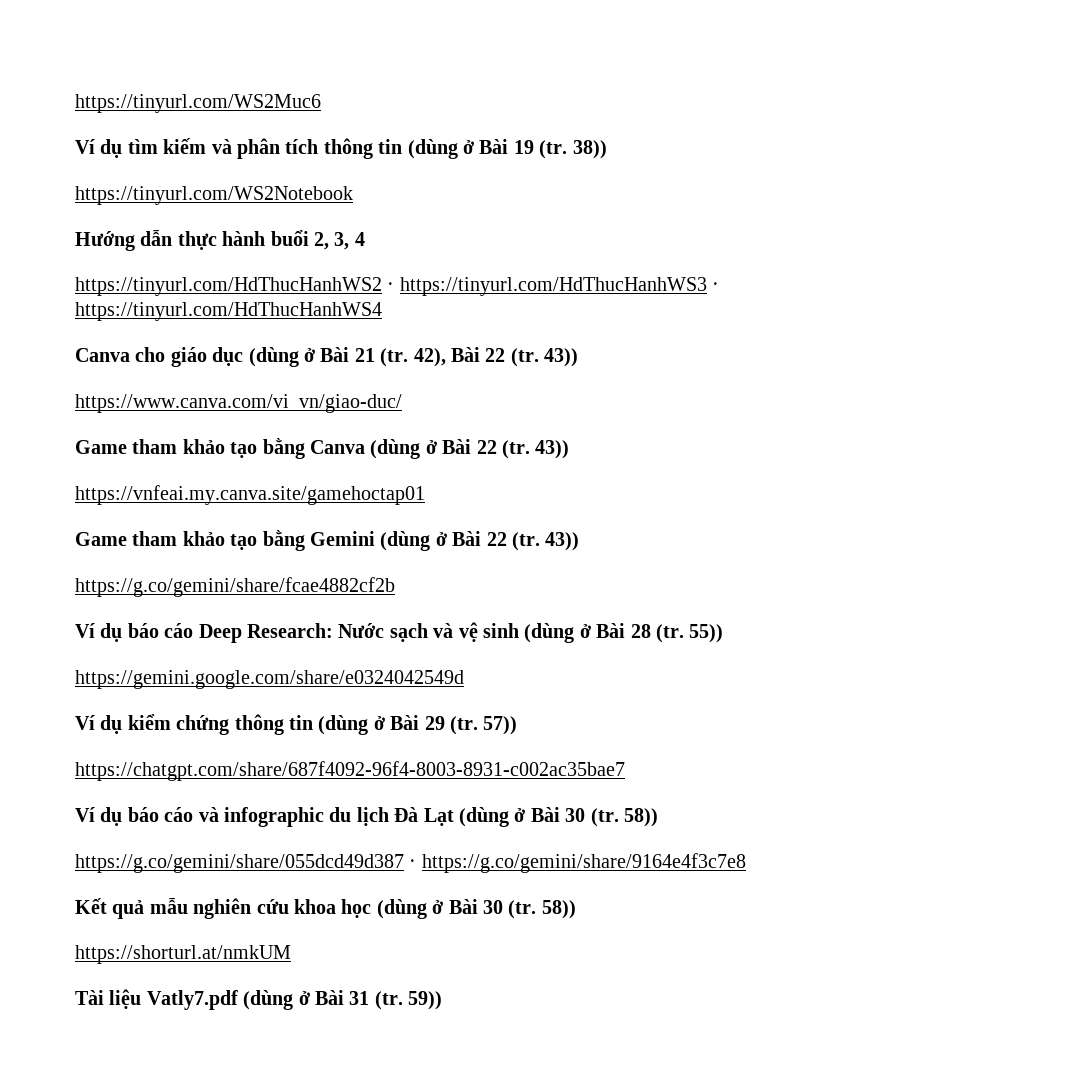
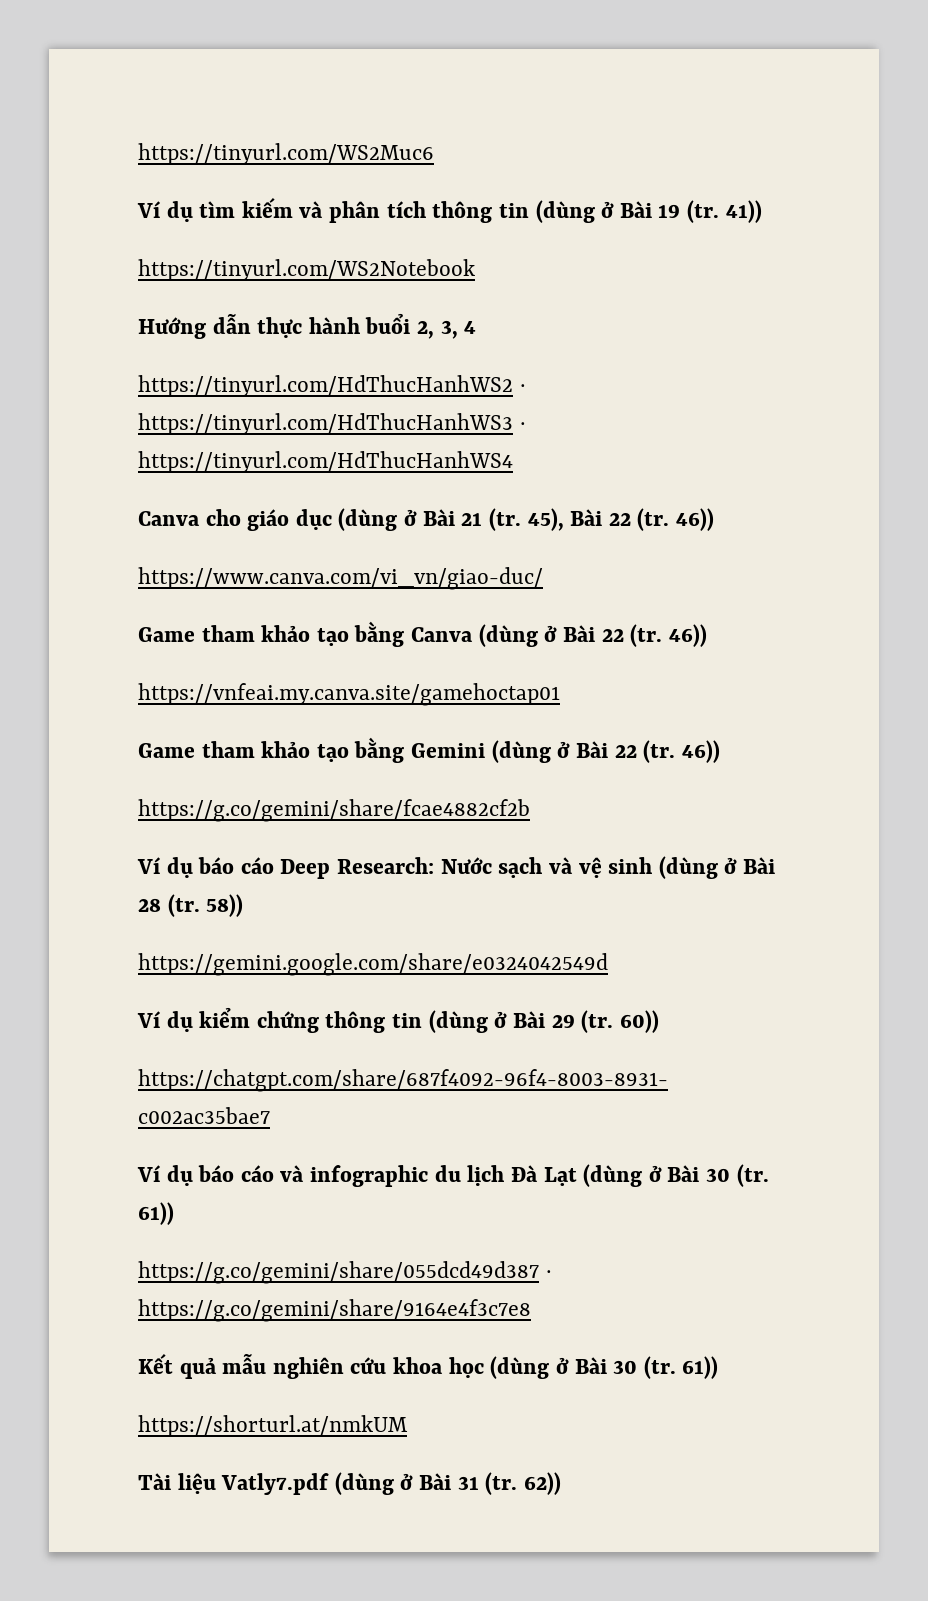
[572,140,607,159] 38)) -> [725,200,762,223] 41))
[413,347,579,367] 42), Bài 22 (tr. 43)) -> [527,508,714,531] 45), Bài 22 (tr. 46))
[535,440,570,459] 43)) -> [668,624,707,647] 46))
[545,532,580,551] 43)) -> [681,740,720,763] 46))
[689,624,724,643] 55)) -> [206,894,244,917] 58))
[483,716,518,735] 57)) -> [619,1010,659,1033] 60))
[623,808,658,827] 58)) -> [138,1202,174,1225] 61))
[541,900,576,919] 58)) -> [682,1356,719,1379] 61))
[408,991,443,1010] 59)) -> [523,1472,561,1495] 62))

